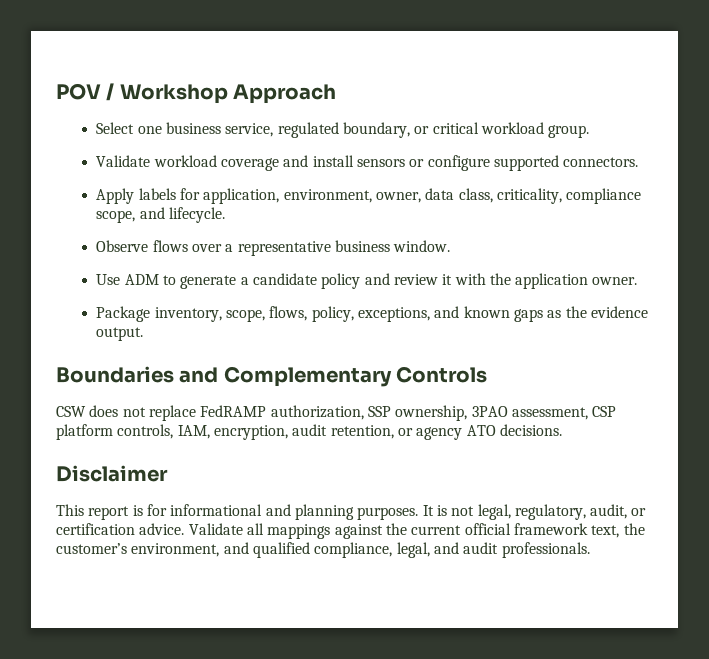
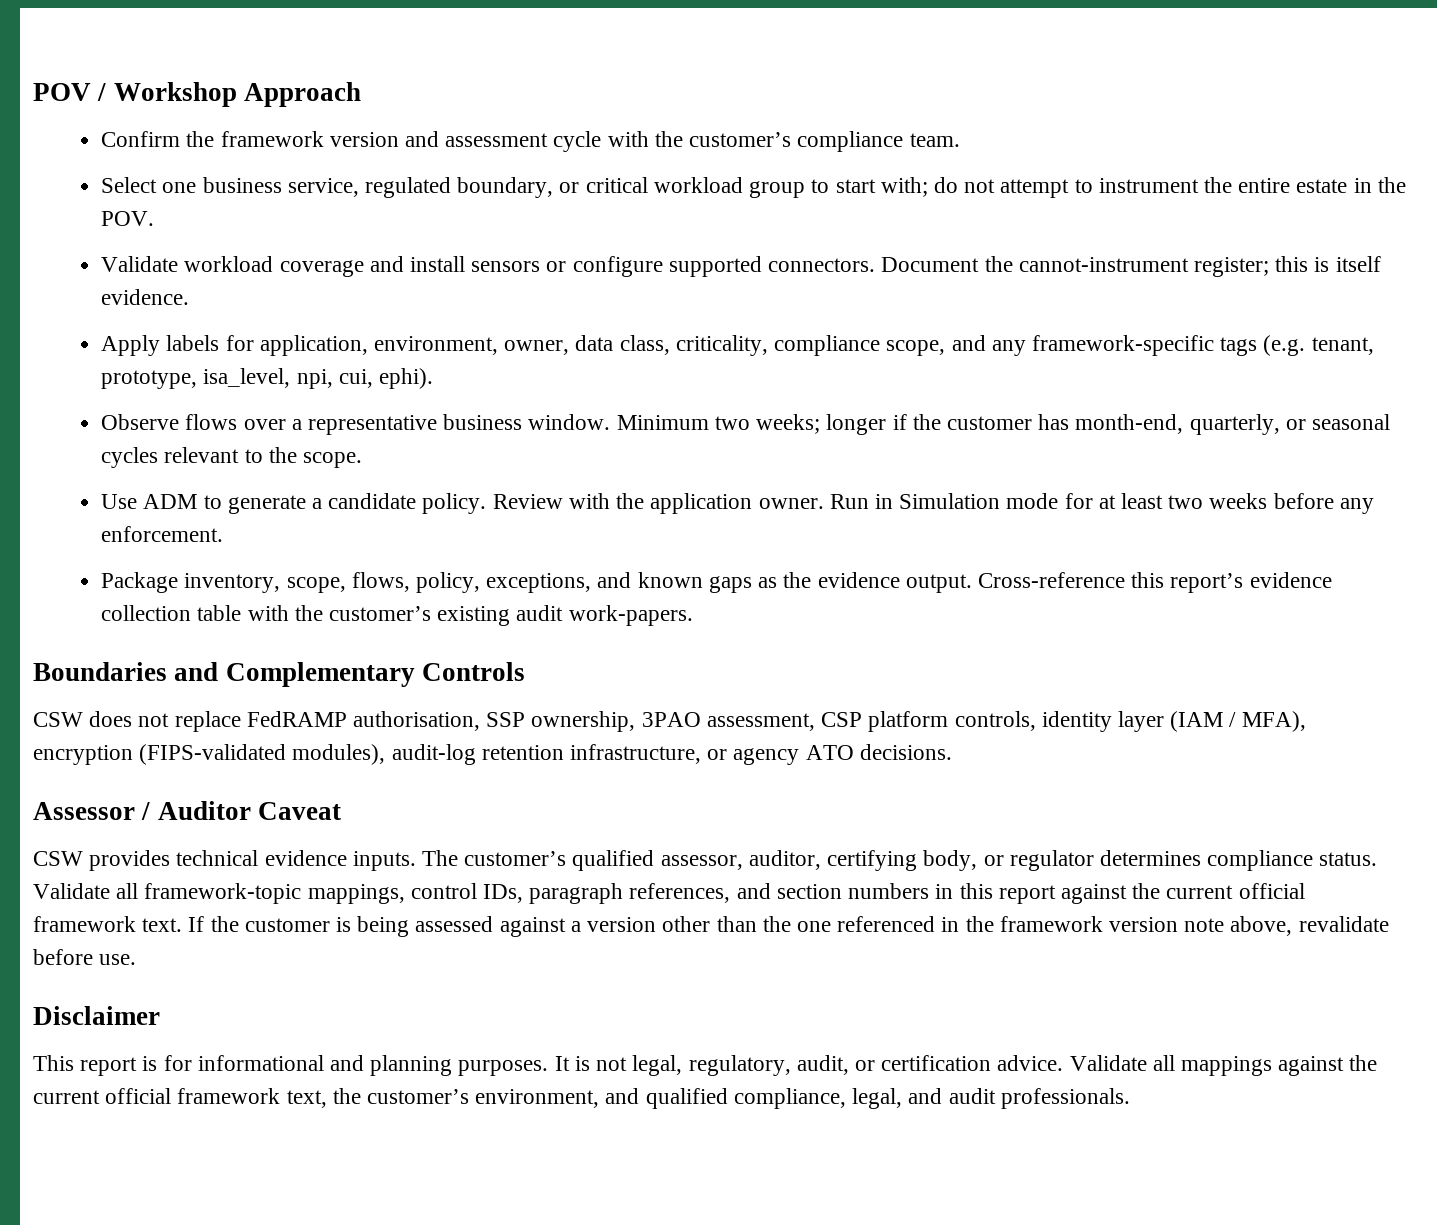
(337, 94) none -> [101,131,960,152] // Confirm the framework version and assessment cycle with the customer’s compliance team.
[548,125,590,138] group. -> [749,177,1406,198] [101,211,155,226] group to start with; do not attempt to instrument the entire estate in the POV.
(639, 162) none -> [881,256,1381,277] [101,289,190,305] Document the cannot-instrument register; this is itself evidence.
[168,207,225,223] lifecycle. -> [991,335,1374,356] [101,368,434,389] any framework-specific tags (e.g. tenant, prototype, isa_level, npi, cui, ephi).
(451, 246) none -> [616,414,1391,435] [101,447,363,468] Minimum two weeks; longer if the customer has month-end, quarterly, or seasonal cycles relevant to the scope.
[321,273,453,289] policy and review it -> [422,493,563,514] policy. Review
(638, 281) none -> [829,493,1374,514] [101,526,224,542] Run in Simulation mode for at least two weeks before any enforcement.
(144, 334) none -> [977,572,1332,593] [101,605,693,626] Cross-reference this report’s evidence collection table with the customer’s existing audit work-papers.
[270,405,364,420] authorization, -> [353,711,481,731] authorisation,
[177,424,562,440] IAM, encryption, audit retention, or agency ATO decisions. -> [1041,711,1306,732] [33,744,952,765] [33,801,341,820] [33,850,1378,871] [33,883,1305,904] [33,916,1389,937] [33,949,137,965] identity layer (IAM / MFA), encryption (FIPS-validated modules), audit-log retention infrastructure, or agency ATO decisions. // Assessor / Auditor Caveat // CSW provides technical evidence inputs. The customer’s qualified assessor, auditor, certifying body, or regulator determines compliance status. Validate all framework-topic mappings, control IDs, paragraph references, and section numbers in this report against the current official framework text. If the customer is being assessed against a version other than the one referenced in the framework version note above, revalidate before use.

